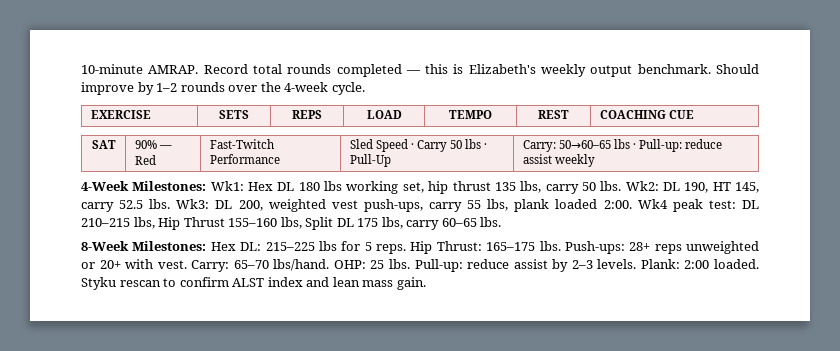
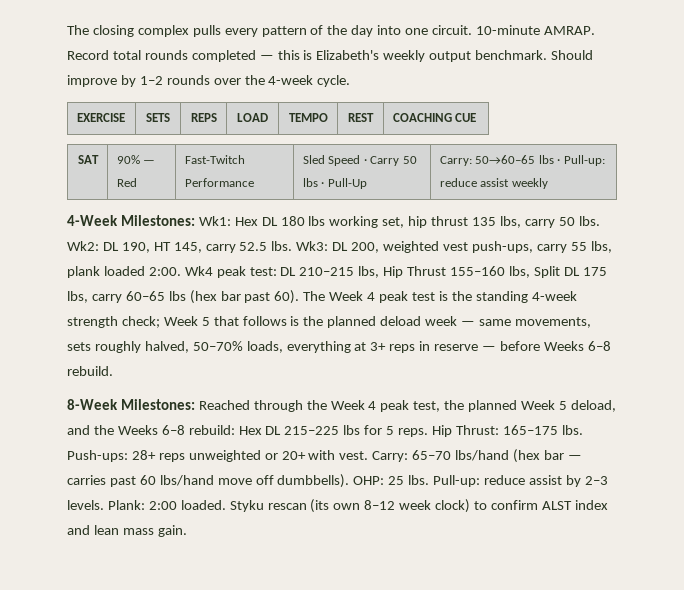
(81, 69) none -> [67,25,473,37] The closing complex pulls every pattern of the day into one circuit.
[480,217,502,227] [81,241,262,251] lbs. // 8-Week Milestones: Hex DL: -> [168,290,577,304] [67,316,591,328] [67,341,611,353] [67,366,113,376] [67,399,616,412] [67,425,282,435] lbs (hex bar past 60). The Week 4 peak test is the standing 4-week strength check; Week 5 that follows is the planned deload week — same movements, sets roughly halved, 50–70% loads, everything at 3+ reps in reserve — before Weeks 6–8 rebuild. // 8-Week Milestones: Reached through the Week 4 peak test, the planned Week 5 deload, and the Weeks 6–8 rebuild: Hex DL
[273,259,330,271] lbs/hand. -> [455,449,582,463] [67,474,350,488] lbs/hand (hex bar — carries past 60 lbs/hand move off dumbbells).
(161, 283) none -> [310,499,471,513] (its own 8–12 week clock)

